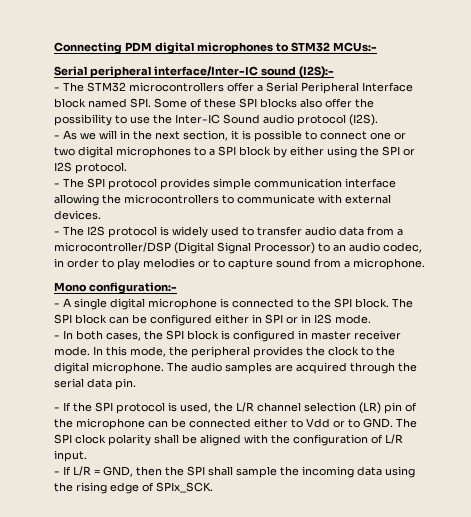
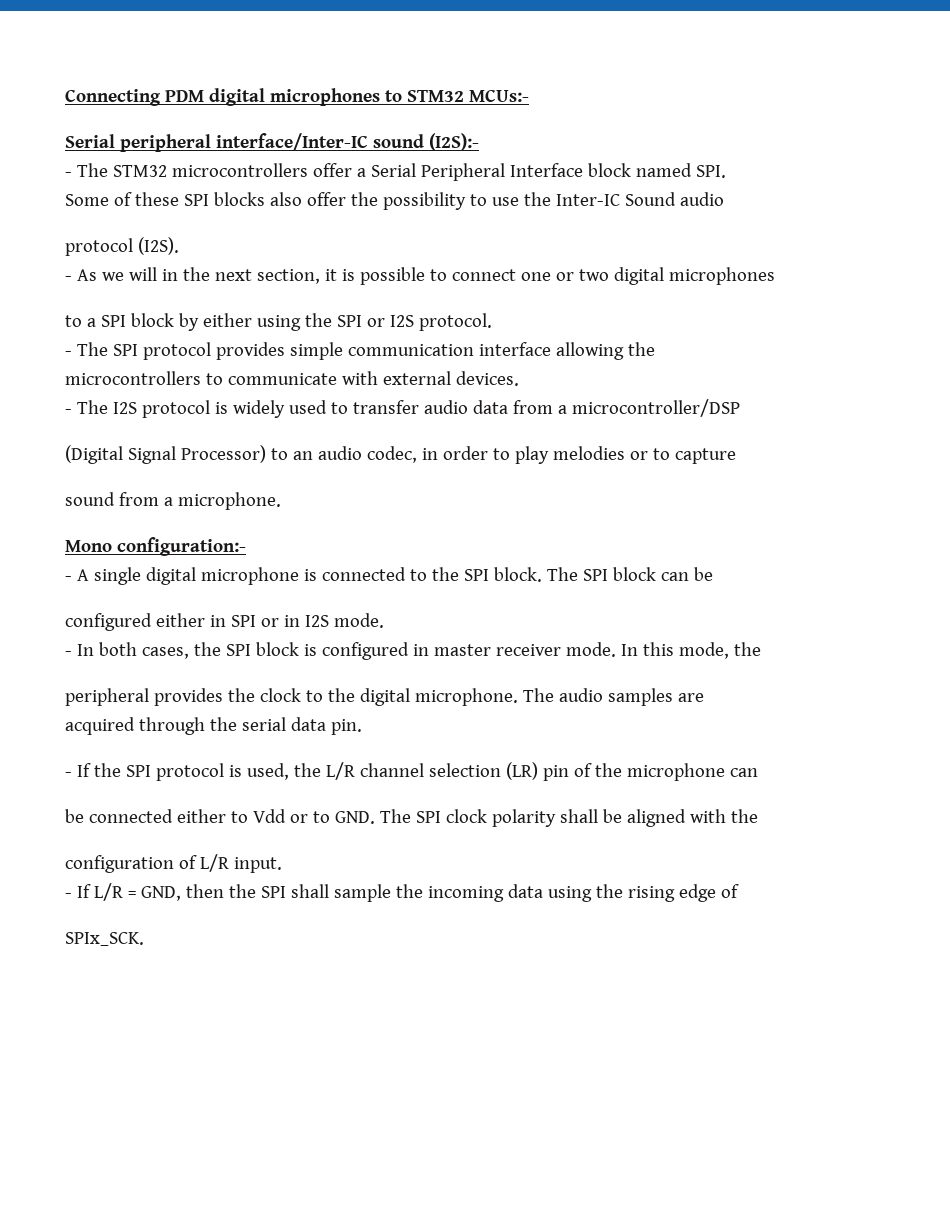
(151, 103) none -> (726, 171) //
(294, 119) none -> (724, 199) //
(191, 152) none -> (775, 276) //
(121, 199) none -> (655, 349) //
(171, 247) none -> (740, 408) //
(273, 264) none -> (736, 456) //
(147, 319) none -> (713, 574) //
(188, 351) none -> (761, 649) //
(293, 368) none -> (704, 697) //
(168, 424) none -> (758, 772) //
(290, 439) none -> (758, 816) //
(154, 487) none -> (739, 891) //

